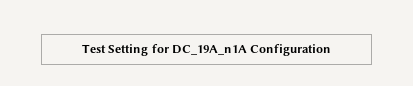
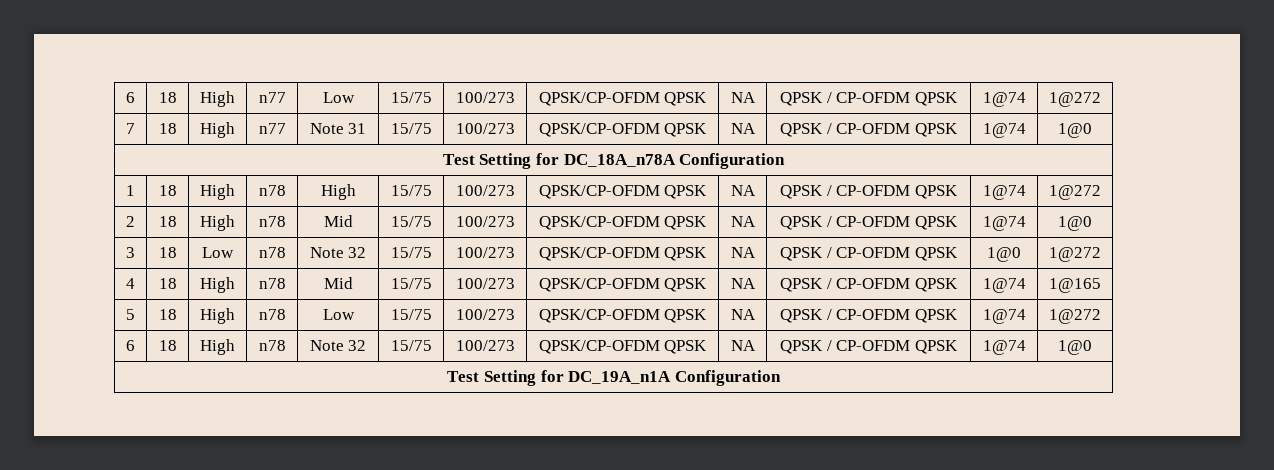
(81, 48) none -> [126,92,135,103] [158,92,177,103] [200,91,235,107] [258,92,286,103] [322,92,355,103] [390,92,432,103] [455,92,515,103] [538,92,708,106] [730,92,756,103] [780,92,958,106] [982,92,1026,107] [1049,92,1101,107] [126,123,135,134] [158,123,177,134] [200,122,235,138] [258,123,286,134] [309,123,367,134] [390,123,432,134] [455,123,515,134] [538,123,708,137] [730,123,756,134] [780,123,958,137] [982,123,1026,138] [1058,123,1092,138] [442,153,786,169] [126,185,135,196] [158,185,177,196] [200,184,235,200] [258,185,286,196] [320,184,356,200] [390,185,432,196] [455,185,515,196] [538,185,708,199] [730,185,756,196] [780,185,958,199] [982,185,1026,200] [1049,185,1101,200] [126,216,135,227] [158,216,177,227] [200,215,235,231] [258,216,286,227] [323,215,353,227] [390,216,432,227] [455,216,515,227] [538,216,708,230] [730,216,756,227] [780,216,958,230] [982,216,1026,231] [1058,216,1092,231] [126,247,135,258] [158,247,177,258] [202,247,234,258] [258,247,286,258] [309,247,367,258] [390,247,432,258] [455,247,515,258] [538,247,708,261] [730,247,756,258] [780,247,958,261] [987,247,1021,262] [1049,247,1101,262] [126,278,135,289] [158,278,177,289] [200,277,235,293] [258,278,286,289] [323,277,353,289] [390,278,432,289] [455,278,515,289] [538,278,708,292] [730,278,756,289] [780,278,958,292] [982,278,1026,293] [1049,278,1101,293] [126,309,135,320] [158,309,177,320] [200,308,235,324] [258,309,286,320] [322,309,355,320] [390,309,432,320] [455,309,515,320] [538,309,708,323] [730,309,756,320] [780,309,958,323] [982,309,1026,324] [1049,309,1101,324] [126,340,135,351] [158,340,177,351] [200,339,235,355] [258,340,286,351] [309,340,367,351] [390,340,432,351] [455,340,515,351] [538,340,708,354] [730,340,756,351] [780,340,958,354] [982,340,1026,355] [1058,340,1092,355] 6 | 18 | High | n77 | Low | 15/75 | 100/273 | QPSK/CP-OFDM QPSK | NA | QPSK / CP-OFDM QPSK | 1@74 | 1@272 // 7 | 18 | High | n77 | Note 31 | 15/75 | 100/273 | QPSK/CP-OFDM QPSK | NA | QPSK / CP-OFDM QPSK | 1@74 | 1@0 // Test Setting for DC_18A_n78A Configuration // 1 | 18 | High | n78 | High | 15/75 | 100/273 | QPSK/CP-OFDM QPSK | NA | QPSK / CP-OFDM QPSK | 1@74 | 1@272 // 2 | 18 | High | n78 | Mid | 15/75 | 100/273 | QPSK/CP-OFDM QPSK | NA | QPSK / CP-OFDM QPSK | 1@74 | 1@0 // 3 | 18 | Low | n78 | Note 32 | 15/75 | 100/273 | QPSK/CP-OFDM QPSK | NA | QPSK / CP-OFDM QPSK | 1@0 | 1@272 // 4 | 18 | High | n78 | Mid | 15/75 | 100/273 | QPSK/CP-OFDM QPSK | NA | QPSK / CP-OFDM QPSK | 1@74 | 1@165 // 5 | 18 | High | n78 | Low | 15/75 | 100/273 | QPSK/CP-OFDM QPSK | NA | QPSK / CP-OFDM QPSK | 1@74 | 1@272 // 6 | 18 | High | n78 | Note 32 | 15/75 | 100/273 | QPSK/CP-OFDM QPSK | NA | QPSK / CP-OFDM QPSK | 1@74 | 1@0 //

